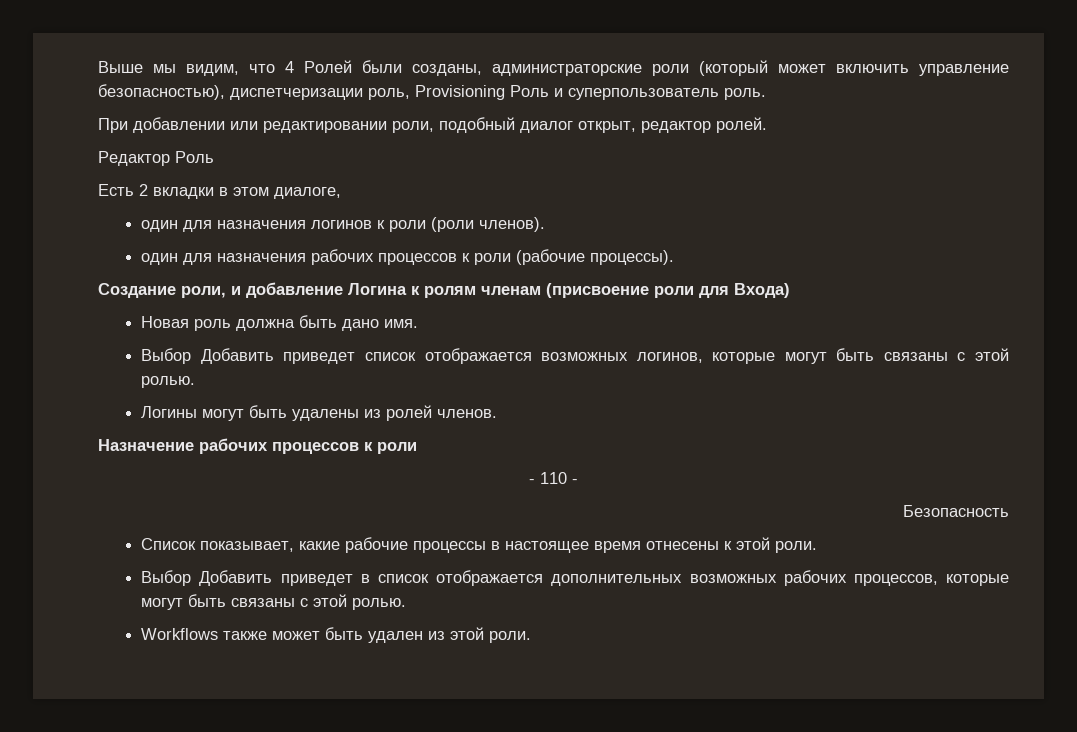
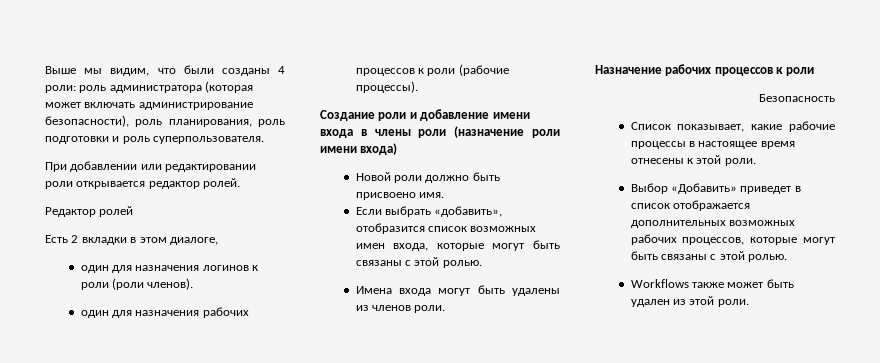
[285,60,1009,76] [98,84,766,100] 4 Ролей были созданы, администраторские роли (который может включить управление безопасностью), диспетчеризации роль, Provisioning Роль и суперпользователь роль. -> [183,65,285,76] [45,81,254,93] [45,102,253,110] [45,115,285,127] [45,136,265,144] были созданы 4 роли: роль администратора (которая может включать администрирование безопасности), роль планирования, роль подготовки и роль суперпользователя.
[392,117,636,133] роли, подобный диалог открыт, -> [45,181,146,189] роли открывается
[175,151,214,163] Роль -> [99,206,134,217] ролей
[181,286,226,298] роли, -> [378,112,407,121] роли
[348,283,790,298] [141,315,419,331] [141,348,1010,364] [141,376,196,388] [141,406,198,418] Логина к ролям членам (присвоение роли для Входа) // Новая роль должна быть дано имя. // Выбор Добавить приведет список отображается возможных логинов, которые могут быть связаны с этой ролью. // Логины -> [492,112,530,119] [320,126,560,138] [320,143,398,155] [355,172,500,183] [355,192,444,200] [355,206,503,217] [355,223,537,234] [355,240,560,251] [355,257,482,268] [355,286,431,296] имени входа в члены роли (назначение роли имени входа) // Новой роли должно быть присвоено имя. // Если выбрать «добавить», отобразится список возможных имен входа, которые могут быть связаны с этой ролью. // Имена входа
[386,405,498,421] ролей членов. -> [371,305,446,313] членов роли.
[529,472,578,484] // - 110 - -> (814, 71) none
[199,570,273,586] Добавить -> [670,183,737,194] «Добавить»

